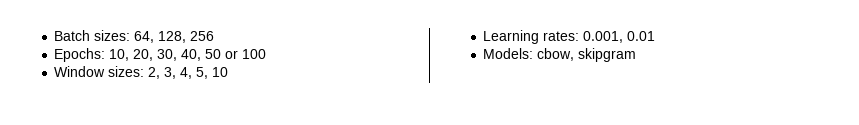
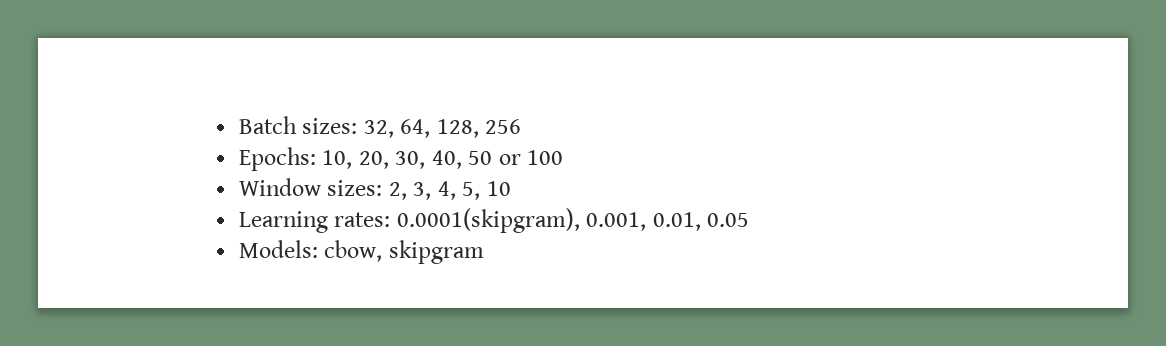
(131, 35) none -> [363,120,394,138] 32,
[583,31,656,43] 0.001, 0.01 -> [396,208,750,233] 0.0001(skipgram), 0.001, 0.01, 0.05

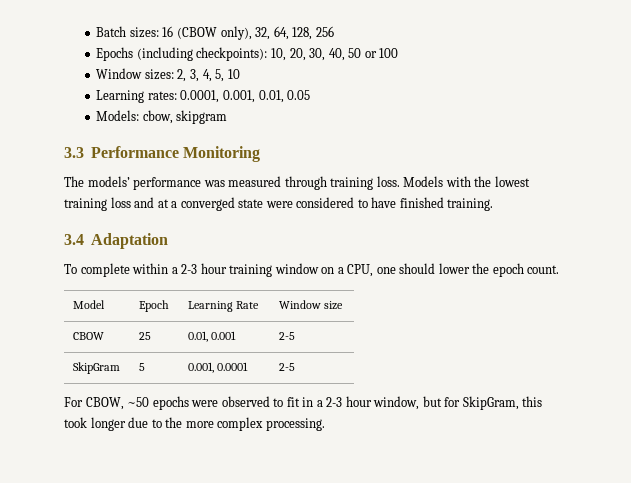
(358, 126) none -> [162,26,252,40] 16 (CBOW only),
[238,147,316,171] Epochs: -> [96,47,268,61] Epochs (including checkpoints):
[396,208,580,233] 0.0001(skipgram), -> [180,90,220,103] 0.0001,
(484, 252) none -> [64,146,260,162] [64,176,530,190] [64,197,494,211] [64,233,168,249] [64,263,560,277] [73,300,106,309] [139,300,170,312] [188,301,260,312] [279,300,344,310] [73,332,105,340] [139,332,152,340] [188,331,237,342] [279,332,296,340] [73,362,121,374] [139,363,146,371] [188,362,249,373] [279,363,296,371] [64,396,543,410] [64,417,325,431] // 3.3 Performance Monitoring // The models’ performance was measured through training loss. Models with the lowest training loss and at a converged state were considered to have finished training. // 3.4 Adaptation // To complete within a 2-3 hour training window on a CPU, one should lower the epoch count. // Model | Epoch | Learning Rate | Window size // CBOW | 25 | 0.01, 0.001 | 2-5 // SkipGram | 5 | 0.001, 0.0001 | 2-5 // For CBOW, ~50 epochs were observed to fit in a 2-3 hour window, but for SkipGram, this took longer due to the more complex processing.

